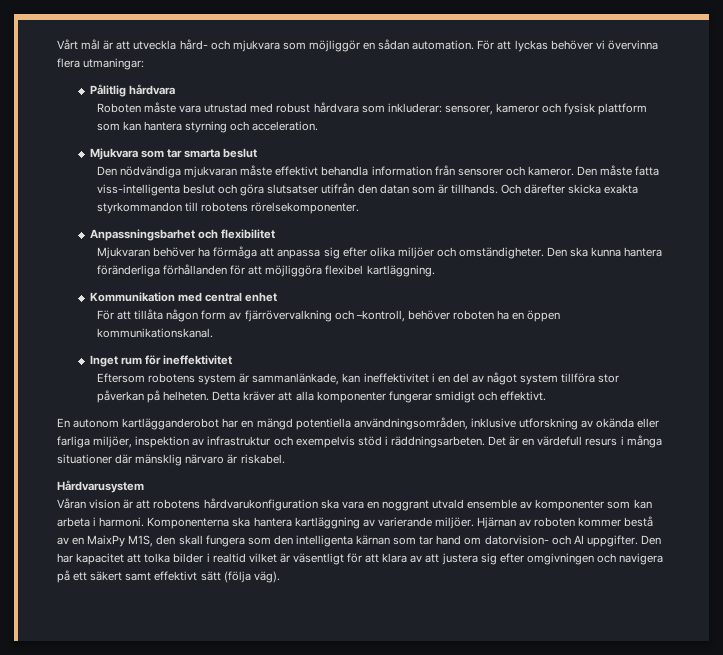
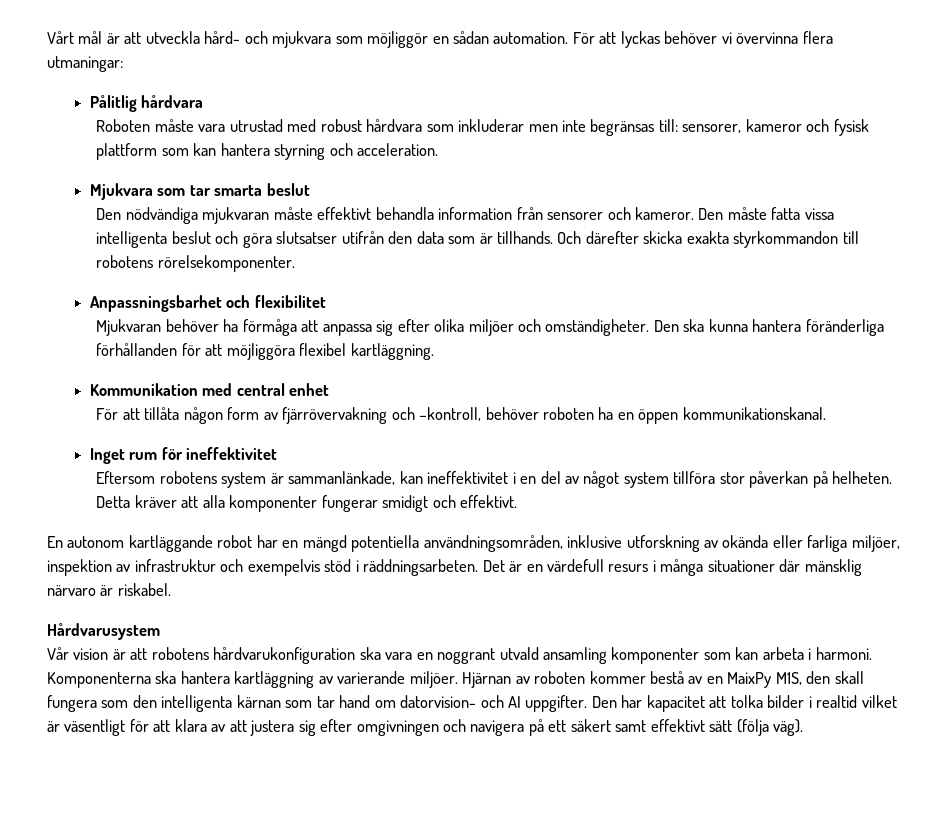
[387,103,442,113] inkluderar: -> [458,119,678,136] inkluderar men inte begränsas till:
[96,184,180,196] viss-intelligenta -> [804,208,834,220] [96,231,168,248] vissa intelligenta
[379,184,409,194] datan -> [416,231,444,244] data
[244,310,332,322] fjärrövervalkning -> [282,407,388,424] fjärrövervakning
[122,418,220,430] kartlägganderobot -> [128,535,253,552] kartläggande robot
[57,498,86,509] Våran -> [47,647,69,660] Vår
[467,499,533,509] ensemble av -> [543,647,608,664] ansamling

